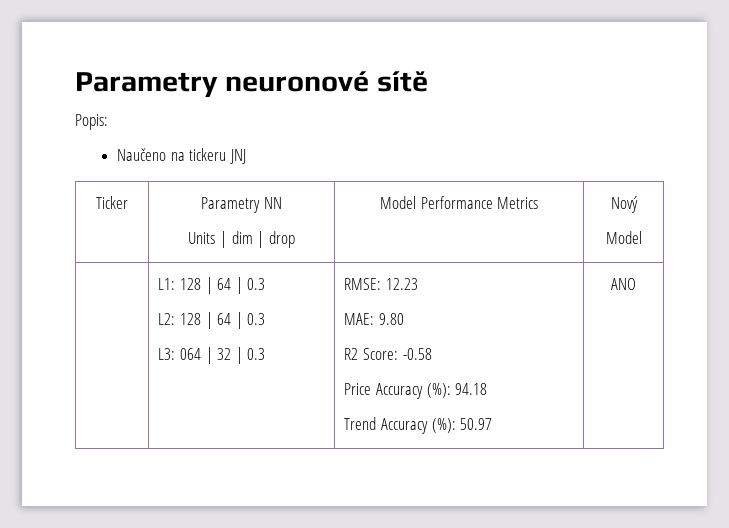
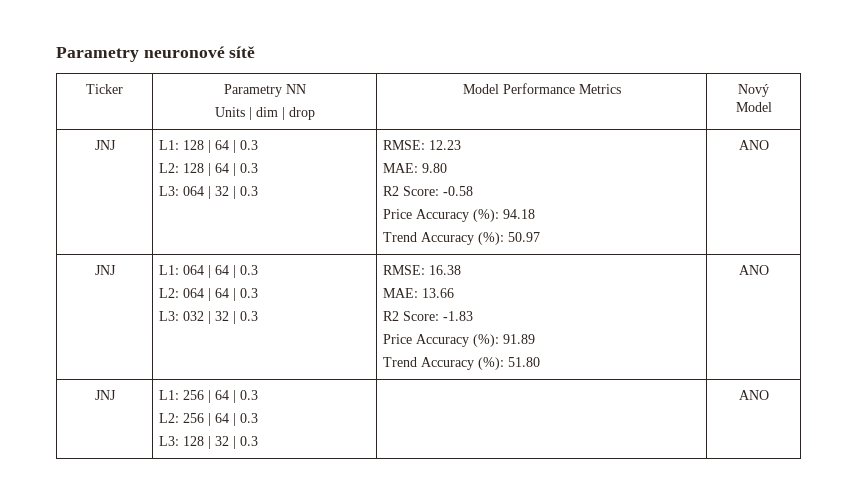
[75,114,108,130] [117,148,247,164] // Popis: // Naučeno na tickeru JNJ -> (256, 52) none
(642, 237) none -> [94,140,116,150] JNJ
(636, 284) none -> [94,265,116,275] [158,265,258,278] [158,288,258,301] [158,311,258,324] [382,265,461,275] [382,288,454,298] [382,311,473,321] [382,334,535,347] [382,357,540,370] [738,265,769,275] [94,390,116,400] [158,390,258,403] [158,413,258,426] [158,436,258,449] [738,390,769,400] // JNJ | L1: 064 | 64 | 0.3 // L2: 064 | 64 | 0.3 // L3: 032 | 32 | 0.3 | RMSE: 16.38 // MAE: 13.66 // R2 Score: -1.83 // Price Accuracy (%): 91.89 // Trend Accuracy (%): 51.80 | ANO // JNJ | L1: 256 | 64 | 0.3 // L2: 256 | 64 | 0.3 // L3: 128 | 32 | 0.3 | | ANO

